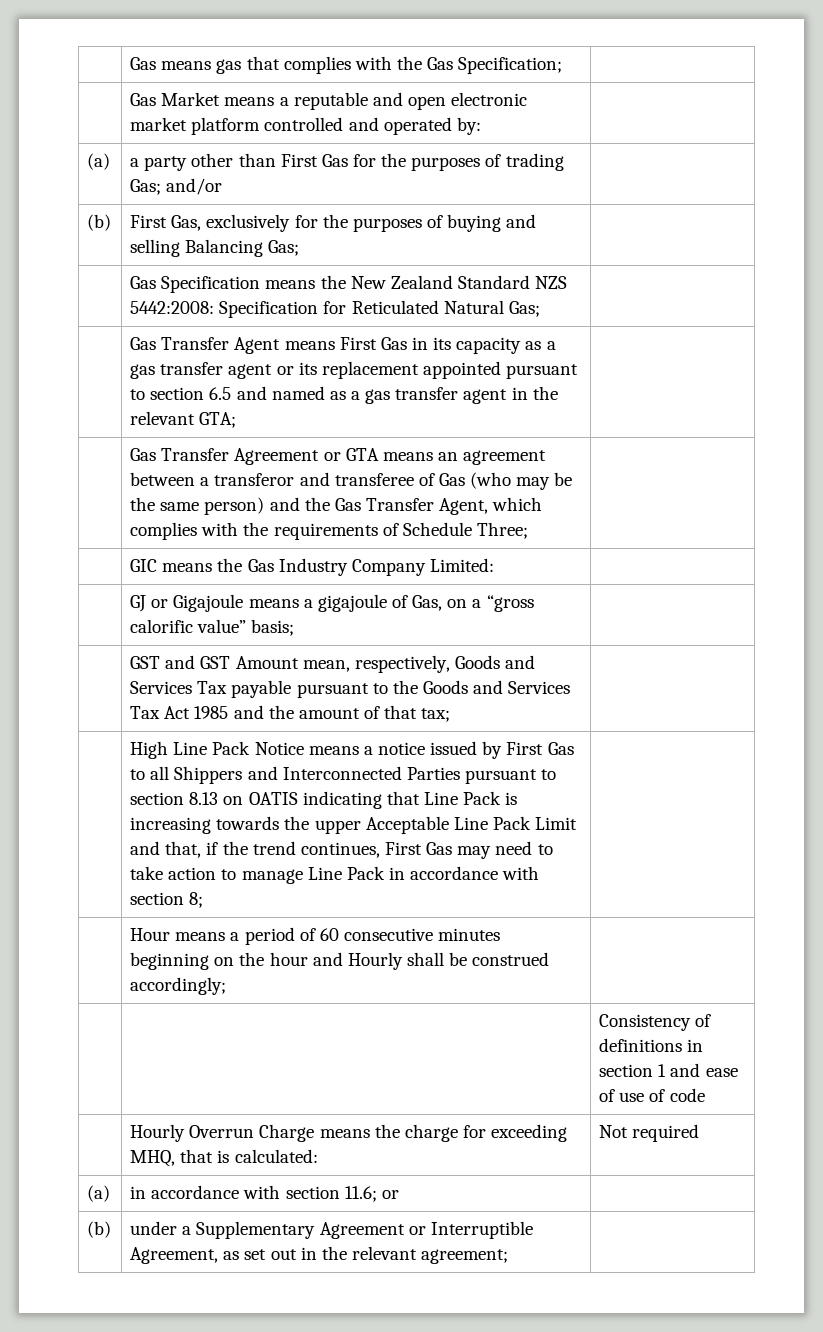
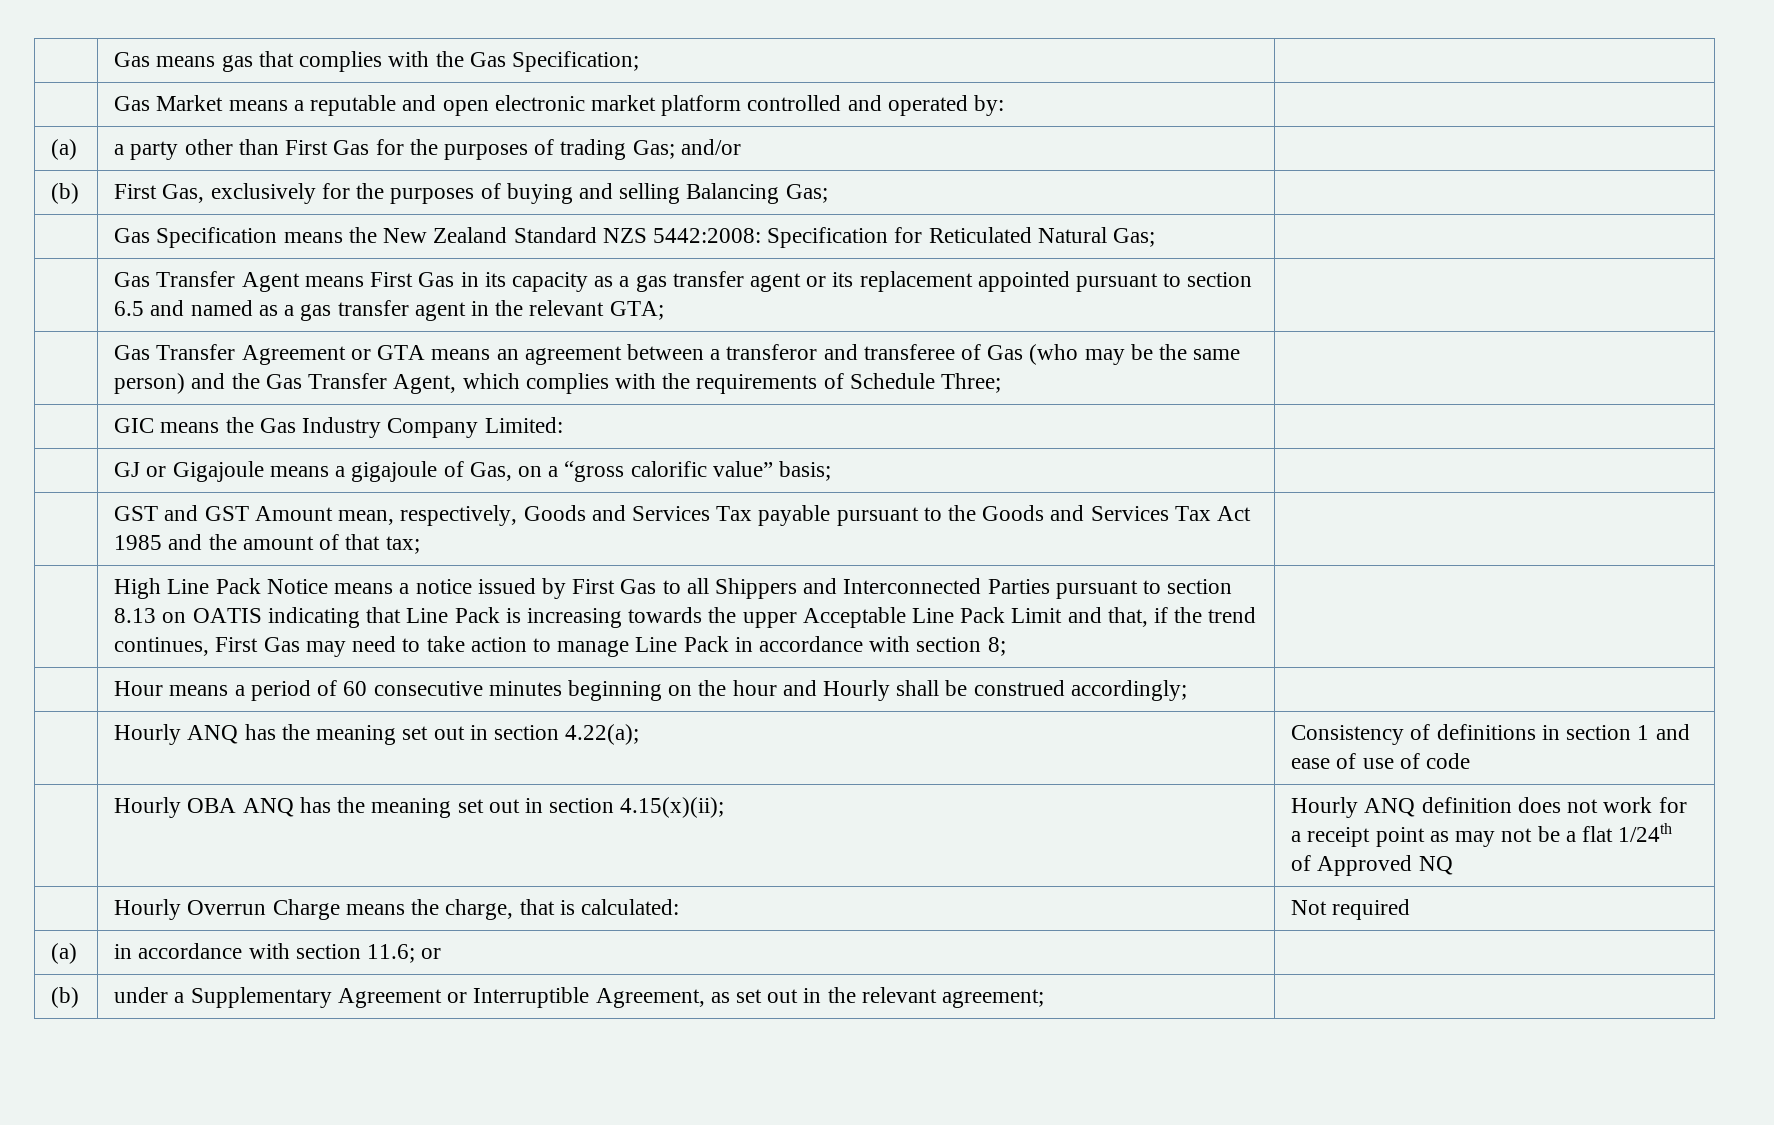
(227, 986) none -> [114,724,640,745] Hourly ANQ has the meaning set out in section 4.22(a);
(705, 1095) none -> [114,797,725,818] [1291,797,1687,818] [1291,823,1673,847] [1291,855,1453,876] // | Hourly OBA ANQ has the meaning set out in section 4.15(x)(ii); | Hourly ANQ definition does not work for a receipt point as may not be a flat 1/24th of Approved NQ
[404,1124,568,1142] [130,1150,176,1167] charge for exceeding MHQ, -> [445,899,514,920] charge,

